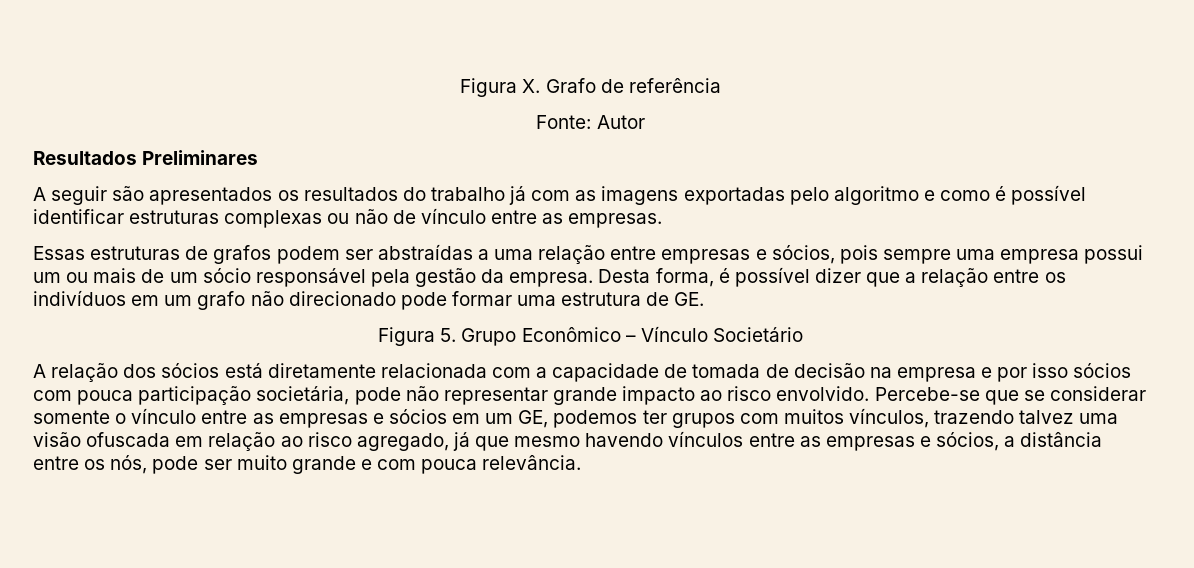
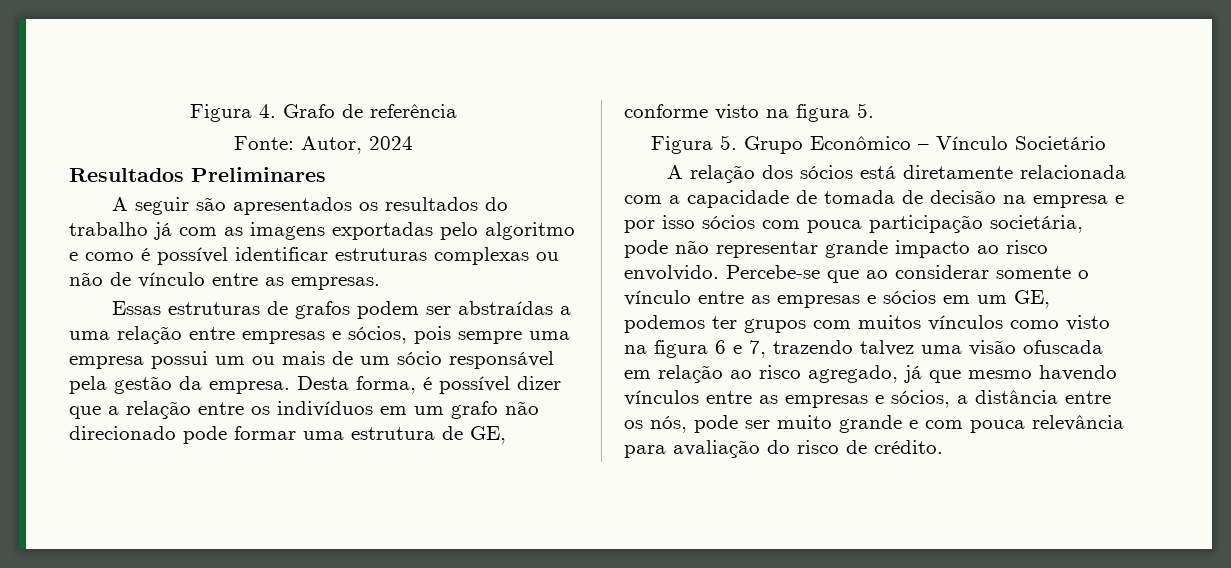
[460,78,541,97] Figura X. -> [189,104,276,122] Figura 4.
[596,115,645,129] Autor -> [300,136,413,154] Autor, 2024
[674,292,705,306] GE. -> [470,426,506,444] [624,103,874,122] GE, conforme visto na figura 5.
[1023,390,1045,401] se -> [866,270,888,279] ao
[849,408,930,428] vínculos, -> [928,315,1110,331] [624,340,766,358] vínculos como visto na figura 6 e 7,
[482,455,582,470] relevância. -> [1032,415,1124,431] [624,440,943,458] relevância para avaliação do risco de crédito.

